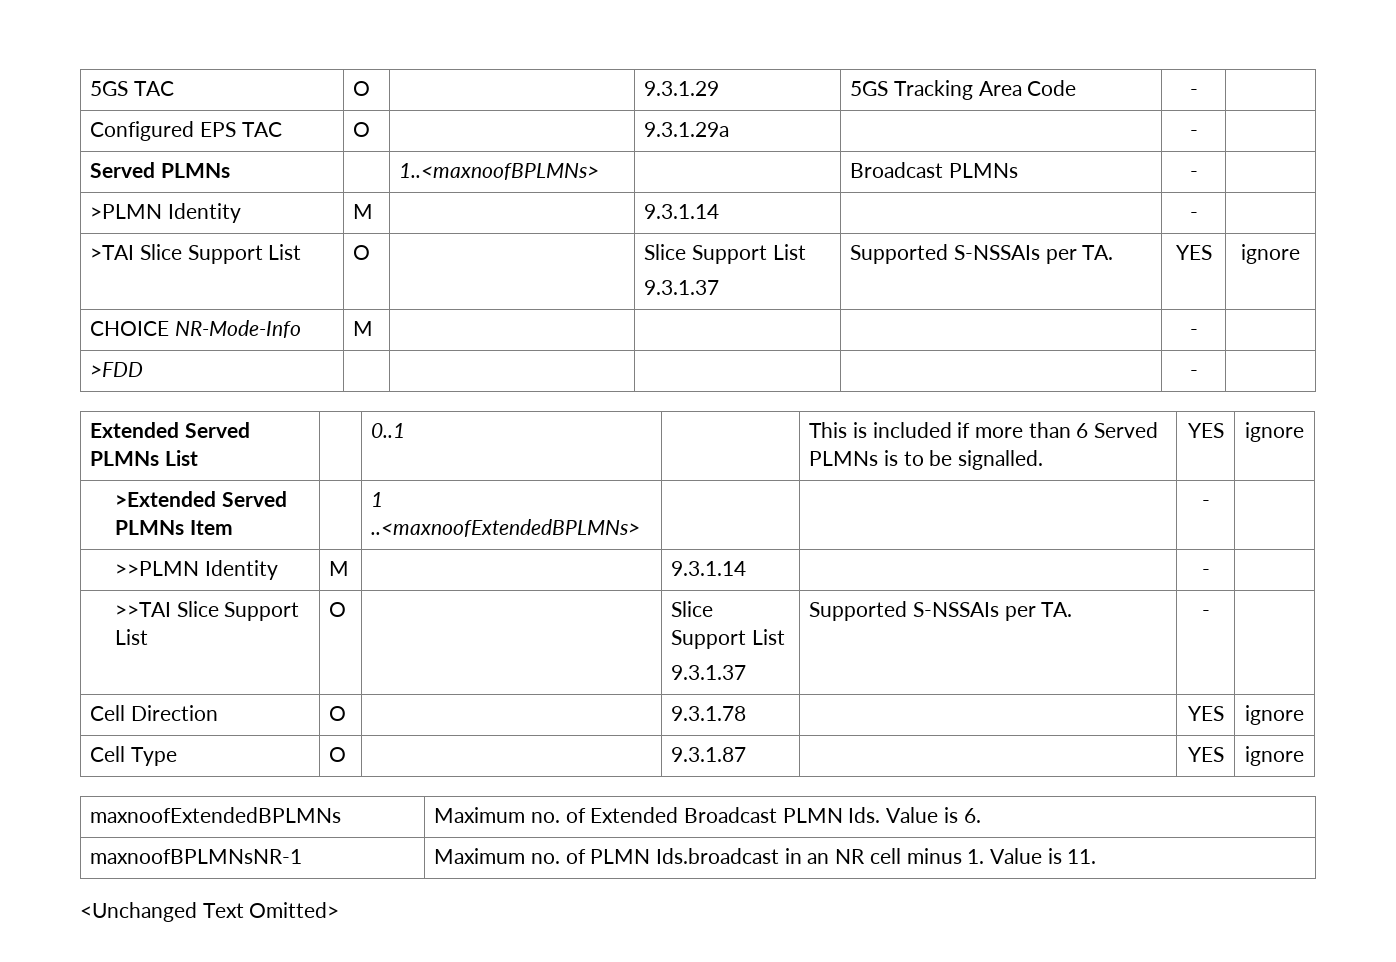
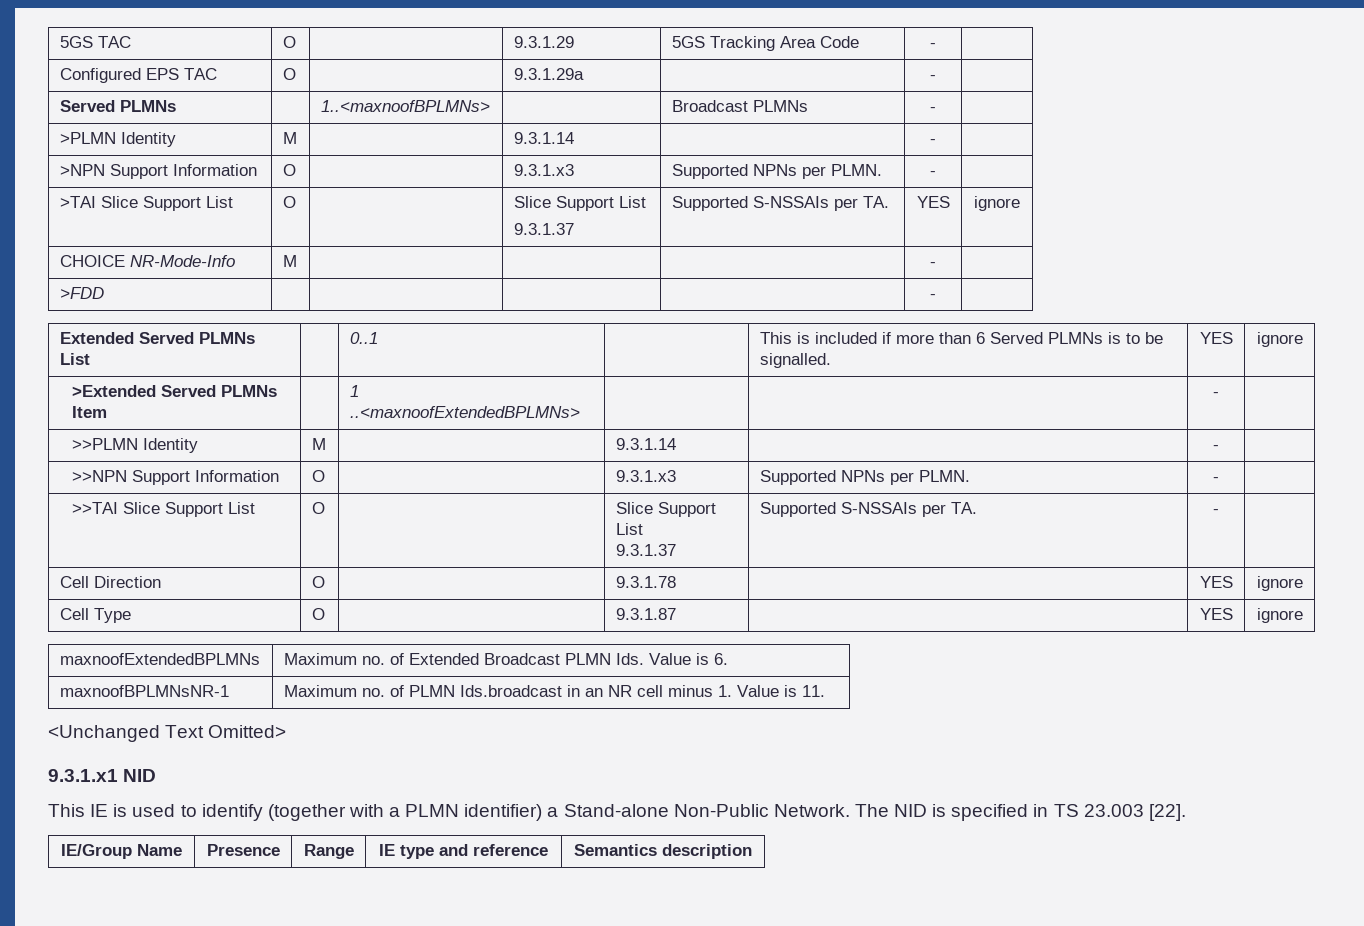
(1198, 215) none -> [59,164,257,179] [282,164,296,176] [513,164,574,176] [671,164,882,179] [930,171,936,176] // >NPN Support Information | O | | 9.3.1.x3 | Supported NPNs per PLMN. | - |
(1210, 572) none -> [72,470,280,485] [311,470,325,482] [615,470,676,482] [759,470,970,485] [1213,477,1219,482] // >>NPN Support Information | O | | 9.3.1.x3 | Supported NPNs per PLMN. | - |
(340, 910) none -> [48,769,157,782] [48,804,1186,821] [61,844,182,859] [206,844,280,856] [303,844,354,859] [379,844,548,859] [574,844,752,859] // 9.3.1.x1 NID // This IE is used to identify (together with a PLMN identifier) a Stand-alone Non-Public Network. The NID is specified in TS 23.003 [22]. // IE/Group Name | Presence | Range | IE type and reference | Semantics description

